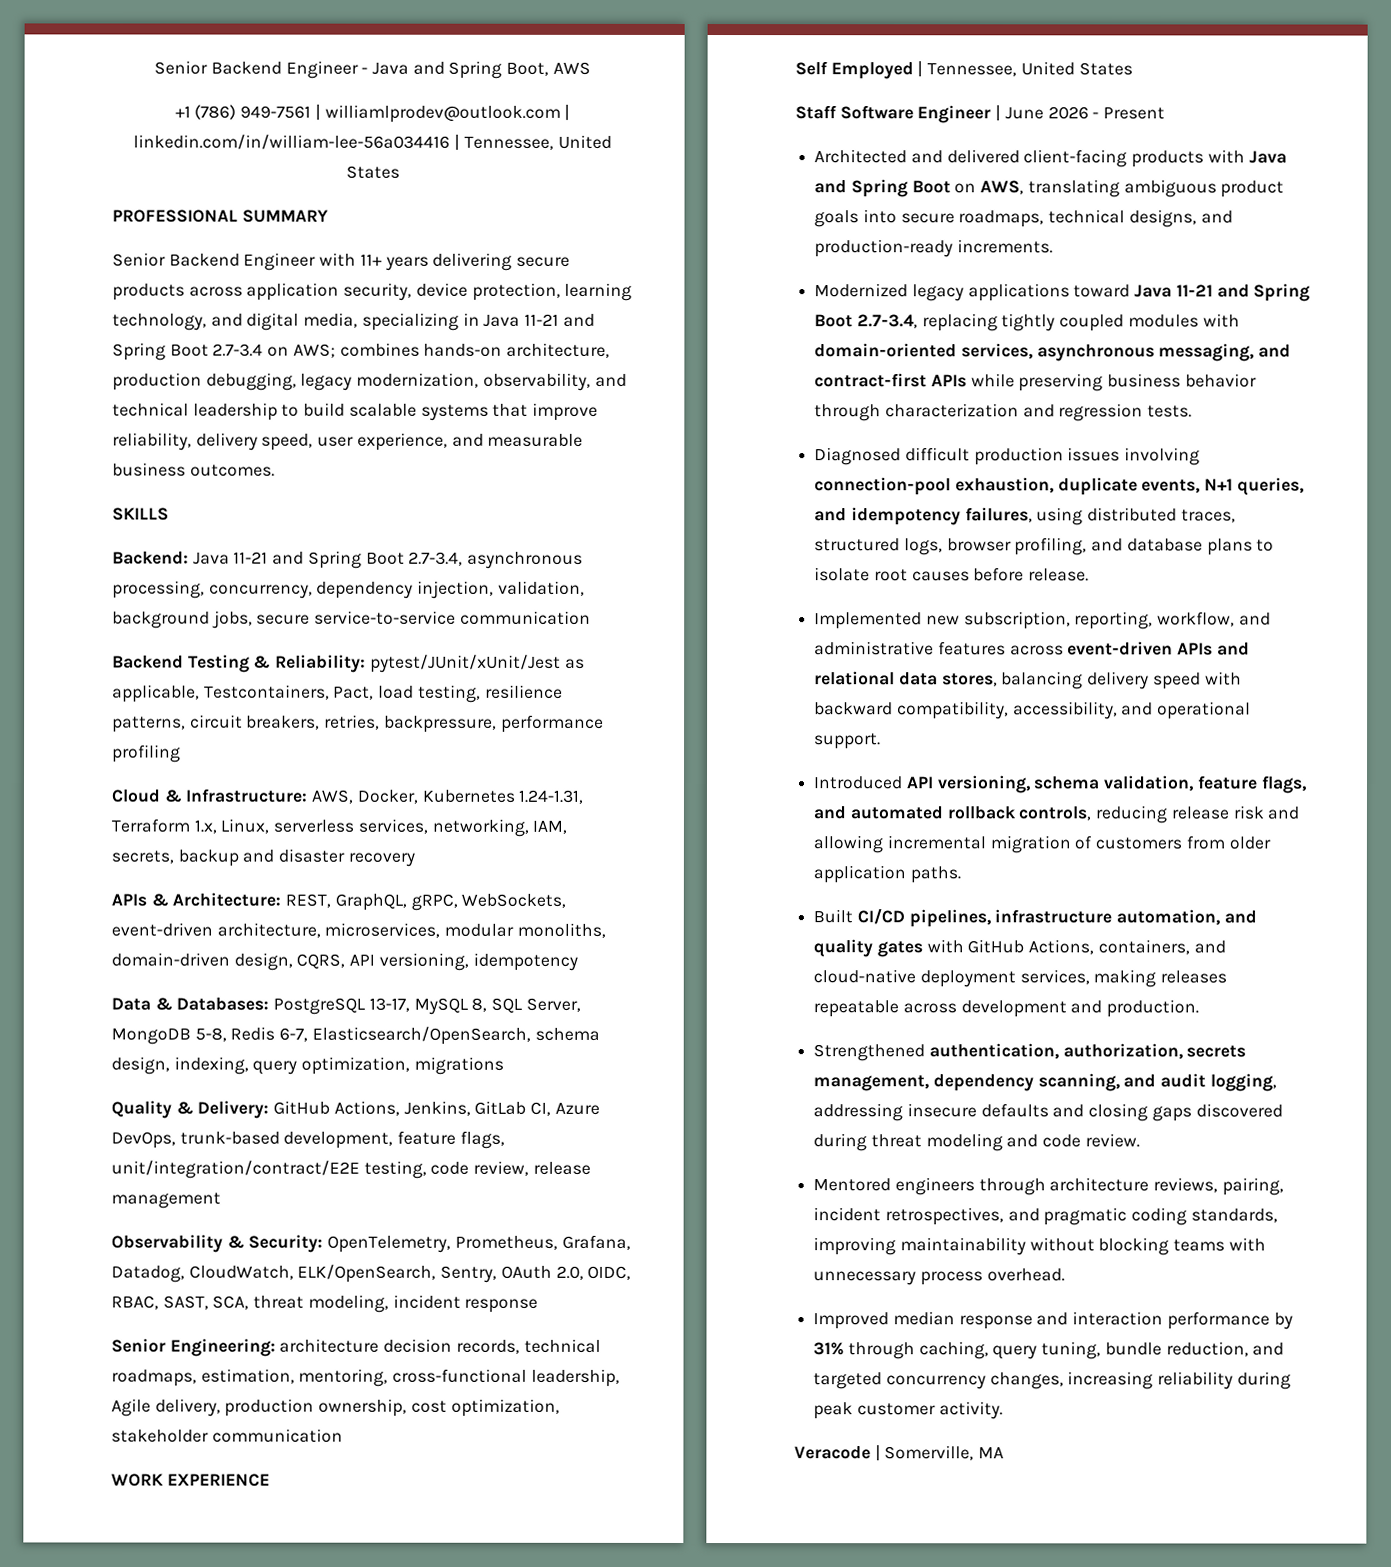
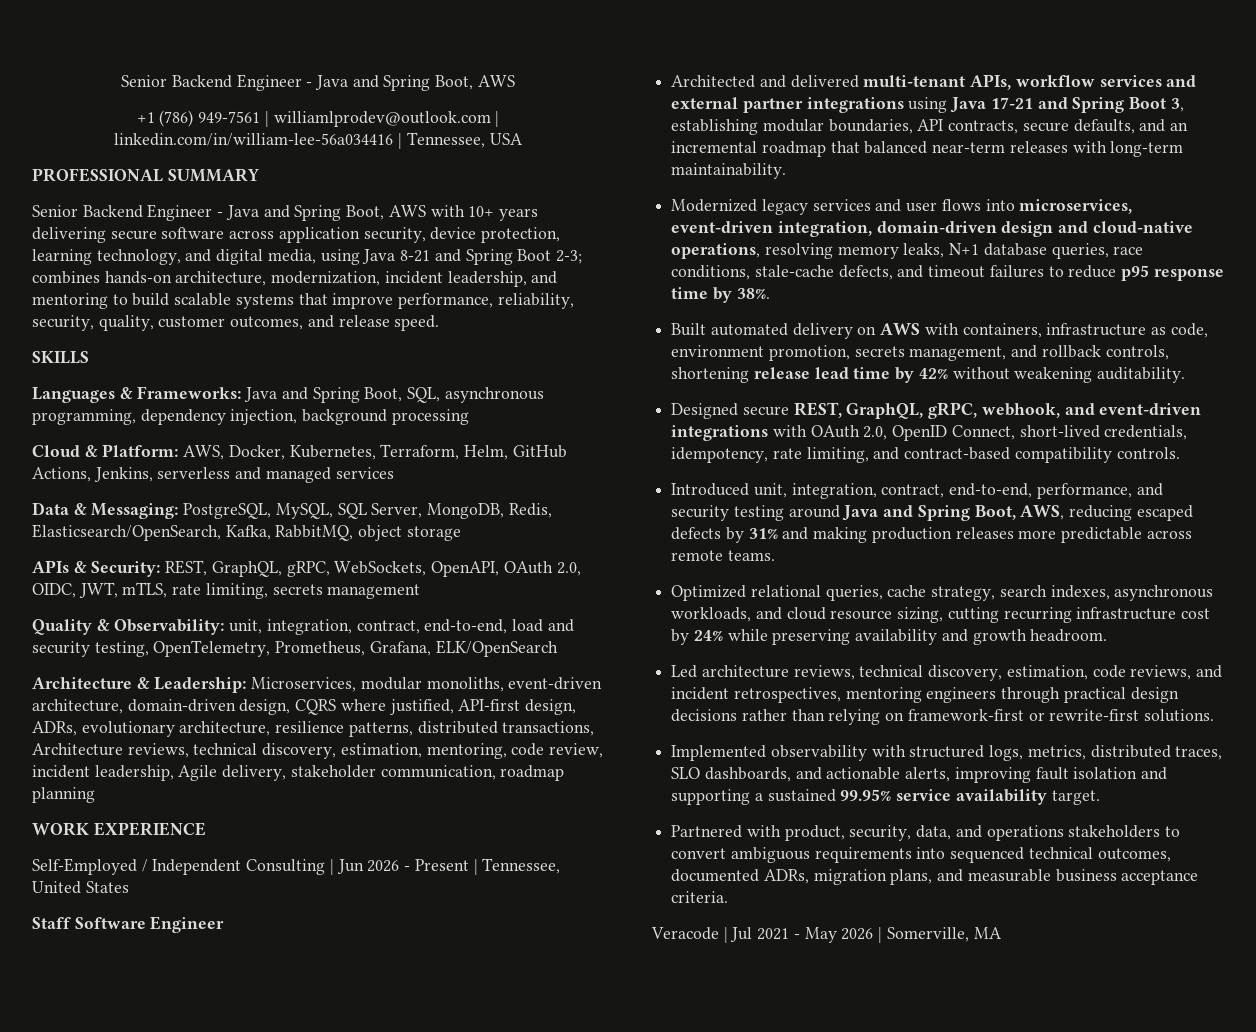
[557,134,612,149] [345,165,400,179] United States -> [489,133,523,145] USA
[319,252,382,267] with 11+ -> [217,205,495,221] - Java and Spring Boot, AWS with 10+
[112,283,185,301] products -> [161,227,225,239] software
[361,312,595,331] [112,342,611,361] [112,372,627,391] [112,402,278,421] specializing in Java 11-21 and Spring Boot 2.7-3.4 on AWS; combines hands-on architecture, production debugging, legacy modernization, observability, and technical leadership -> [320,249,582,265] [32,271,558,287] [32,293,108,309] using Java 8-21 and Spring Boot 2-3; combines hands-on architecture, modernization, incident leadership, and mentoring
[112,432,584,451] [112,462,275,477] [112,507,169,521] [112,550,584,569] [112,580,585,599] [112,610,591,629] [112,654,585,673] [112,684,563,703] [112,714,604,733] [112,744,181,763] reliability, delivery speed, user experience, and measurable business outcomes. // SKILLS // Backend: Java 11-21 and Spring Boot 2.7-3.4, asynchronous processing, concurrency, dependency injection, validation, background jobs, secure service-to-service communication // Backend Testing & Reliability: pytest/JUnit/xUnit/Jest as applicable, Testcontainers, Pact, load testing, resilience patterns, circuit breakers, retries, backpressure, performance profiling -> [398,293,574,309] [32,315,440,331] [32,351,89,364] [32,386,544,403] [32,409,469,425] performance, reliability, security, quality, customer outcomes, and release speed. // SKILLS // Languages & Frameworks: Java and Spring Boot, SQL, asynchronous programming, dependency injection, background processing
[185,788,308,803] Infrastructure: -> [102,444,179,457] Platform:
[421,789,584,804] [111,818,568,837] [111,848,415,867] Kubernetes 1.24-1.31, Terraform 1.x, Linux, serverless services, networking, IAM, secrets, backup and disaster recovery -> [289,444,567,460] [32,467,394,483] [32,502,552,519] [32,524,461,541] Kubernetes, Terraform, Helm, GitHub Actions, Jenkins, serverless and managed services // Data & Messaging: PostgreSQL, MySQL, SQL Server, MongoDB, Redis, Elasticsearch/OpenSearch, Kafka, RabbitMQ, object storage
[172,892,282,907] Architecture: -> [91,561,161,577] Security:
[111,922,606,938] [111,952,578,971] [111,997,581,1015] [111,1026,600,1045] [111,1056,504,1075] [111,1100,600,1119] [111,1130,505,1149] [111,1160,591,1179] [111,1192,221,1209] [111,1234,631,1253] [111,1264,632,1283] [111,1294,539,1313] [111,1338,601,1357] [111,1368,620,1387] [111,1398,560,1417] [111,1428,343,1443] [111,1473,270,1487] [795,61,914,80] event-driven architecture, microservices, modular monoliths, domain-driven design, CQRS, API versioning, idempotency // Data & Databases: PostgreSQL 13-17, MySQL 8, SQL Server, MongoDB 5-8, Redis 6-7, Elasticsearch/OpenSearch, schema design, indexing, query optimization, migrations // Quality & Delivery: GitHub Actions, Jenkins, GitLab CI, Azure DevOps, trunk-based development, feature flags, unit/integration/contract/E2E testing, code review, release management // Observability & Security: OpenTelemetry, Prometheus, Grafana, Datadog, CloudWatch, ELK/OpenSearch, Sentry, OAuth 2.0, OIDC, RBAC, SAST, SCA, threat modeling, incident response // Senior Engineering: architecture decision records, technical roadmaps, estimation, mentoring, cross-functional leadership, Agile delivery, production ownership, cost optimization, stakeholder communication // WORK EXPERIENCE // Self Employed -> [431,561,581,577] [32,582,421,599] [32,619,574,635] [32,640,558,657] [32,677,603,693] [32,699,577,715] [32,721,595,737] [32,743,604,759] [32,765,565,781] [32,787,95,803] [32,822,206,836] [32,858,469,875] OpenAPI, OAuth 2.0, OIDC, JWT, mTLS, rate limiting, secrets management // Quality & Observability: unit, integration, contract, end-to-end, load and security testing, OpenTelemetry, Prometheus, Grafana, ELK/OpenSearch // Architecture & Leadership: Microservices, modular monoliths, event-driven architecture, domain-driven design, CQRS where justified, API-first design, ADRs, evolutionary architecture, resilience patterns, distributed transactions, Architecture reviews, technical discovery, estimation, mentoring, code review, incident leadership, Agile delivery, stakeholder communication, roadmap planning // WORK EXPERIENCE // Self-Employed / Independent Consulting | Jun 2026 - Present
[995,104,1166,122] [814,149,1287,168] [814,179,1285,198] [814,209,1233,228] [814,239,1053,258] [814,283,1311,302] [814,313,1240,332] [814,343,1292,362] [814,373,1257,392] [814,403,1193,422] [814,447,1201,466] [814,477,1304,496] [814,507,1236,526] [814,537,1275,556] [814,567,1090,582] [814,611,1271,630] [814,641,1250,656] [814,671,1242,690] [814,701,1252,720] [814,733,882,750] [813,775,1307,794] [813,805,1300,824] [813,835,1271,854] [813,865,961,884] [813,908,1257,928] [813,939,1226,958] [813,969,1228,988] [813,999,1200,1018] [813,1043,1247,1062] [813,1073,1277,1092] [813,1103,1283,1122] [813,1133,1140,1152] [813,1177,1284,1196] [813,1207,1278,1226] [813,1237,1266,1256] [813,1268,1065,1286] [813,1311,1293,1330] [813,1341,1285,1360] [813,1371,1291,1390] [813,1401,1003,1420] [794,1446,871,1460] | June 2026 - Present // Architected and delivered client-facing products with Java and Spring Boot on AWS, translating ambiguous product goals into secure roadmaps, technical designs, and production-ready increments. // Modernized legacy applications toward Java 11-21 and Spring Boot 2.7-3.4, replacing tightly coupled modules with domain-oriented services, asynchronous messaging, and contract-first APIs while preserving business behavior through characterization and regression tests. // Diagnosed difficult production issues involving connection-pool exhaustion, duplicate events, N+1 queries, and idempotency failures, using distributed traces, structured logs, browser profiling, and database plans to isolate root causes before release. // Implemented new subscription, reporting, workflow, and administrative features across event-driven APIs and relational data stores, balancing delivery speed with backward compatibility, accessibility, and operational support. // Introduced API versioning, schema validation, feature flags, and automated rollback controls, reducing release risk and allowing incremental migration of customers from older application paths. // Built CI/CD pipelines, infrastructure automation, and quality gates with GitHub Actions, containers, and cloud-native deployment services, making releases repeatable across development and production. // Strengthened authentication, authorization, secrets management, dependency scanning, and audit logging, addressing insecure defaults and closing gaps discovered during threat modeling and code review. // Mentored engineers through architecture reviews, pairing, incident retrospectives, and pragmatic coding standards, improving maintainability without blocking teams with unnecessary process overhead. // Improved median response and interaction performance by 31% through caching, query tuning, bundle reduction, and targeted concurrency changes, increasing reliability during peak customer activity. // Veracode -> [671,74,1197,90] [671,97,1184,113] [671,119,1189,135] [671,141,1184,157] [671,163,787,179] [671,199,1133,215] [671,221,1193,237] [671,243,1144,259] [671,265,1224,281] [671,287,770,303] [671,323,1208,339] [671,345,1169,361] [671,367,1186,383] [671,402,1202,419] [671,425,1188,441] [671,447,1180,463] [671,483,1163,499] [671,505,1193,521] [671,527,1192,543] [671,550,775,561] [671,585,1214,601] [671,607,1211,623] [671,629,1108,645] [671,665,1223,681] [671,687,1179,703] [671,709,1215,725] [671,745,1223,761] [671,767,1168,783] [671,789,1100,805] [671,825,1181,841] [671,847,1171,863] [671,869,1199,885] [671,891,729,903] [651,927,874,943] // Architected and delivered multi-tenant APIs, workflow services and external partner integrations using Java 17-21 and Spring Boot 3, establishing modular boundaries, API contracts, secure defaults, and an incremental roadmap that balanced near-term releases with long-term maintainability. // Modernized legacy services and user flows into microservices, event-driven integration, domain-driven design and cloud-native operations, resolving memory leaks, N+1 database queries, race conditions, stale-cache defects, and timeout failures to reduce p95 response time by 38%. // Built automated delivery on AWS with containers, infrastructure as code, environment promotion, secrets management, and rollback controls, shortening release lead time by 42% without weakening auditability. // Designed secure REST, GraphQL, gRPC, webhook, and event-driven integrations with OAuth 2.0, OpenID Connect, short-lived credentials, idempotency, rate limiting, and contract-based compatibility controls. // Introduced unit, integration, contract, end-to-end, performance, and security testing around Java and Spring Boot, AWS, reducing escaped defects by 31% and making production releases more predictable across remote teams. // Optimized relational queries, cache strategy, search indexes, asynchronous workloads, and cloud resource sizing, cutting recurring infrastructure cost by 24% while preserving availability and growth headroom. // Led architecture reviews, technical discovery, estimation, code reviews, and incident retrospectives, mentoring engineers through practical design decisions rather than relying on framework-first or rewrite-first solutions. // Implemented observability with structured logs, metrics, distributed traces, SLO dashboards, and actionable alerts, improving fault isolation and supporting a sustained 99.95% service availability target. // Partnered with product, security, data, and operations stakeholders to convert ambiguous requirements into sequenced technical outcomes, documented ADRs, migration plans, and measurable business acceptance criteria. // Veracode | Jul 2021 - May 2026

